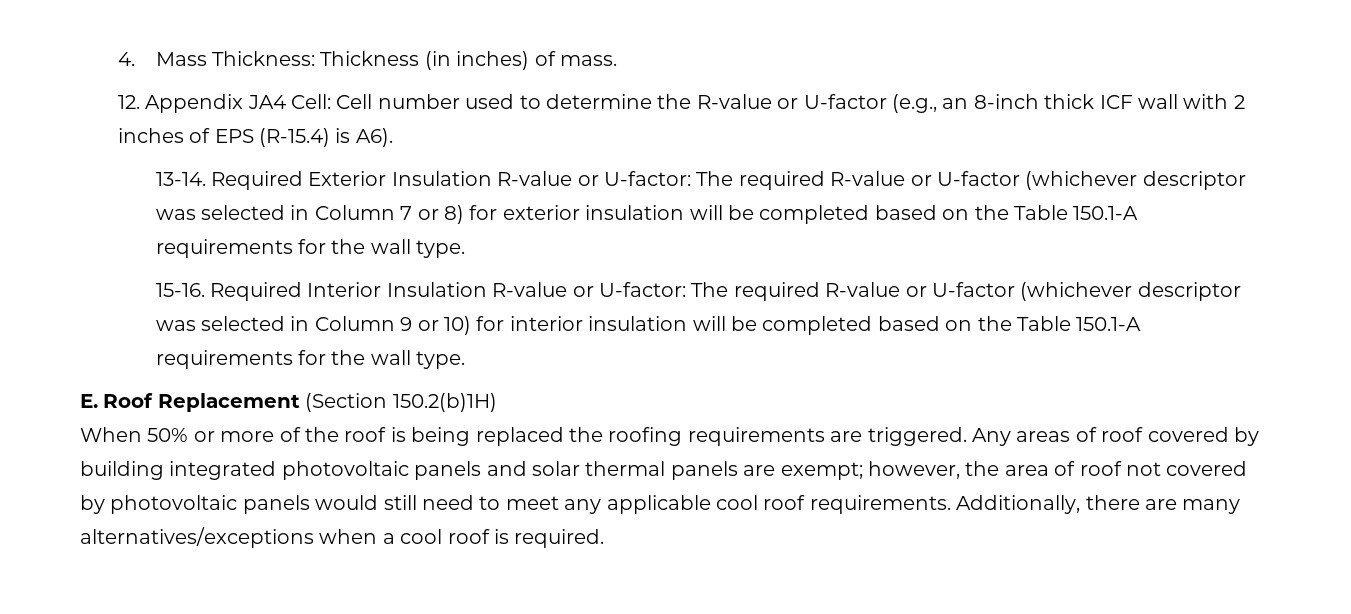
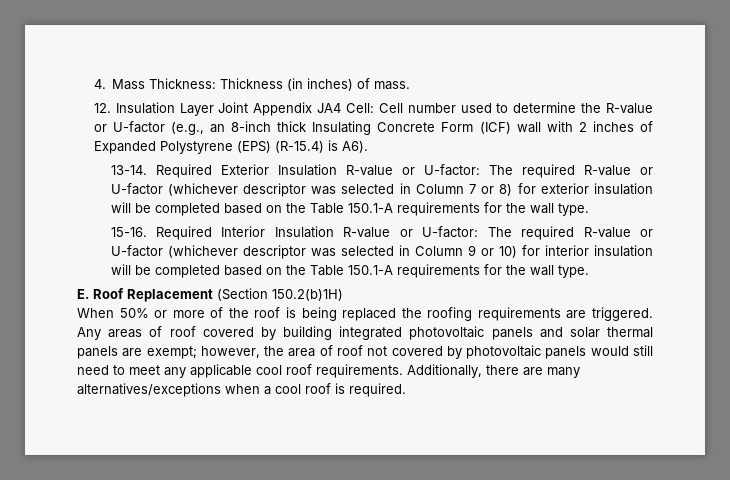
(140, 102) none -> [115,102,249,116] Insulation Layer Joint
[1099,95,1133,109] ICF -> [312,121,511,135] Insulating Concrete Form (ICF)
[214,129,254,143] EPS -> [93,141,271,154] Expanded Polystyrene (EPS)

